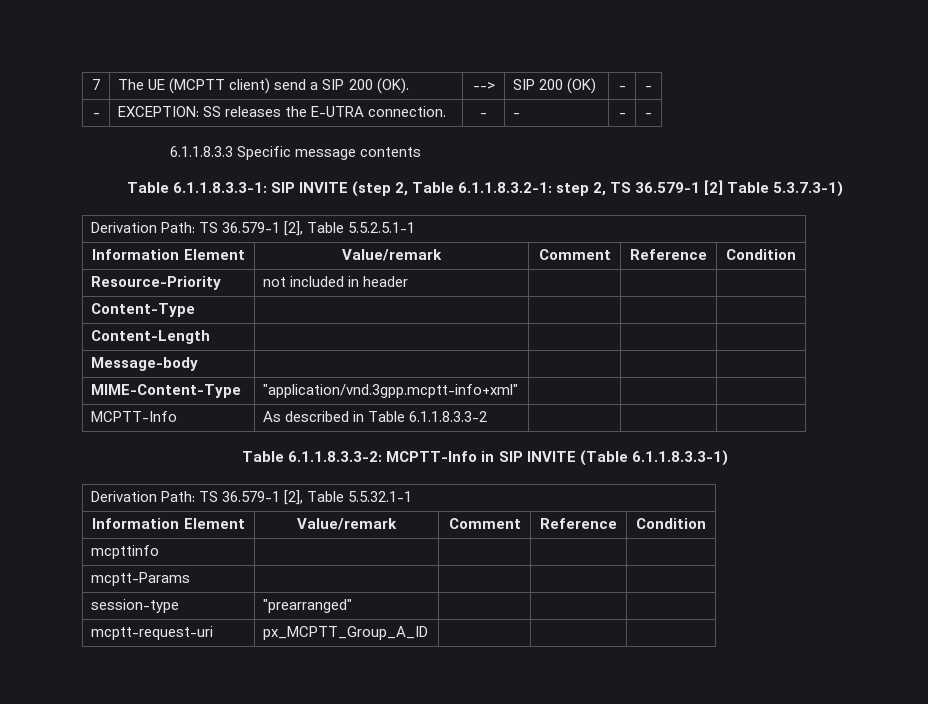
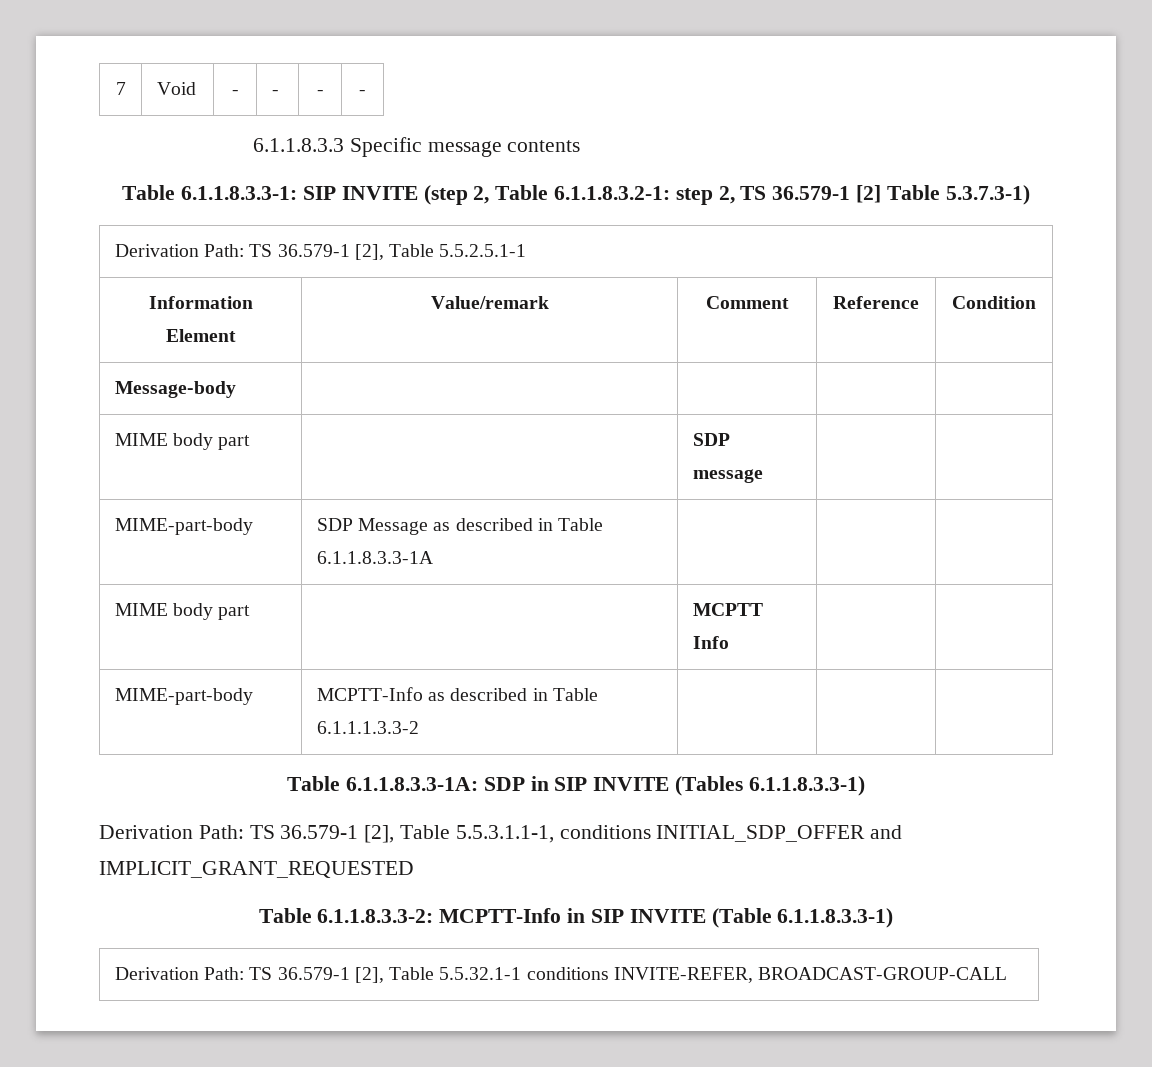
[118,78,409,94] [472,82,495,90] [513,78,597,94] [618,86,626,90] [645,86,652,90] [92,113,100,117] [118,106,447,117] The UE (MCPTT client) send a SIP 200 (OK). | --> | SIP 200 (OK) | - | - // - | EXCEPTION: SS releases the E-UTRA connection. -> [156,82,196,95] Void
[91,276,222,290] [263,276,409,287] [91,303,196,317] [91,330,211,344] [91,357,199,371] [91,384,242,398] [263,384,519,398] [91,411,178,422] [263,411,488,422] Resource-Priority | not included in header | | | // Content-Type | | | | // Content-Length | | | | // Message-body | | | | // MIME-Content-Type | "application/vnd.3gpp.mcptt-info+xml" | | | // MCPTT-Info | As described in Table 6.1.1.8.3.3-2 | | | -> [114,381,236,398] [114,433,251,450] [692,433,730,446] [692,469,763,483] [114,518,253,535] [316,518,604,535] [316,551,433,564] [114,603,251,620] [692,603,763,616] [692,636,729,649] [114,688,253,705] [316,687,598,701] [316,721,419,734] [287,776,865,796] [99,825,903,843] [99,861,414,878] Message-body | | | | // MIME body part | | SDP message | | // MIME-part-body | SDP Message as described in Table 6.1.1.8.3.3-1A | | | // MIME body part | | MCPTT Info | | // MIME-part-body | MCPTT-Info as described in Table 6.1.1.1.3.3-2 | | | // Table 6.1.1.8.3.3-1A: SDP in SIP INVITE (Tables 6.1.1.8.3.3-1) // Derivation Path: TS 36.579-1 [2], Table 5.5.3.1.1-1, conditions INITIAL_SDP_OFFER and IMPLICIT_GRANT_REQUESTED
[92,518,245,529] [297,518,397,530] [448,518,521,529] [540,518,617,529] [636,518,706,529] [91,545,160,559] [91,572,191,586] [91,599,180,613] [263,599,353,613] [91,626,214,640] [263,626,429,640] // Information Element | Value/remark | Comment | Reference | Condition // mcpttinfo | | | | // mcptt-Params | | | | // session-type | "prearranged" | | | // mcptt-request-uri | px_MCPTT_Group_A_ID | | | -> [526,967,1008,983] conditions INVITE-REFER, BROADCAST-GROUP-CALL

